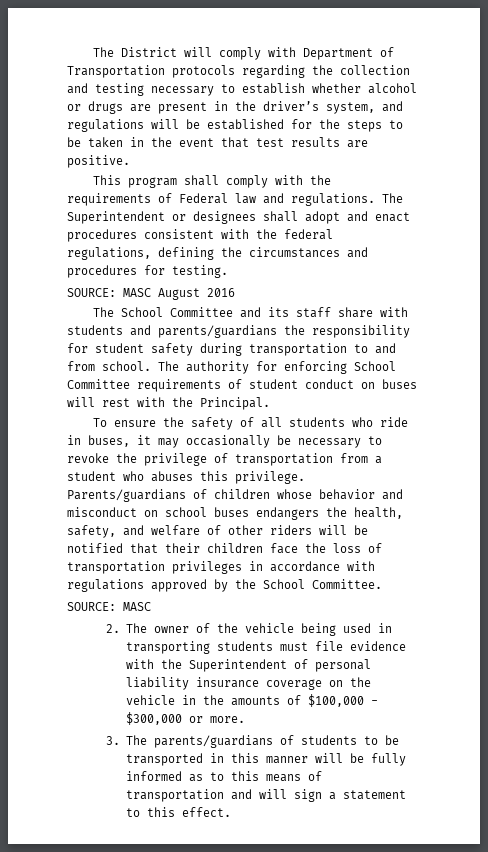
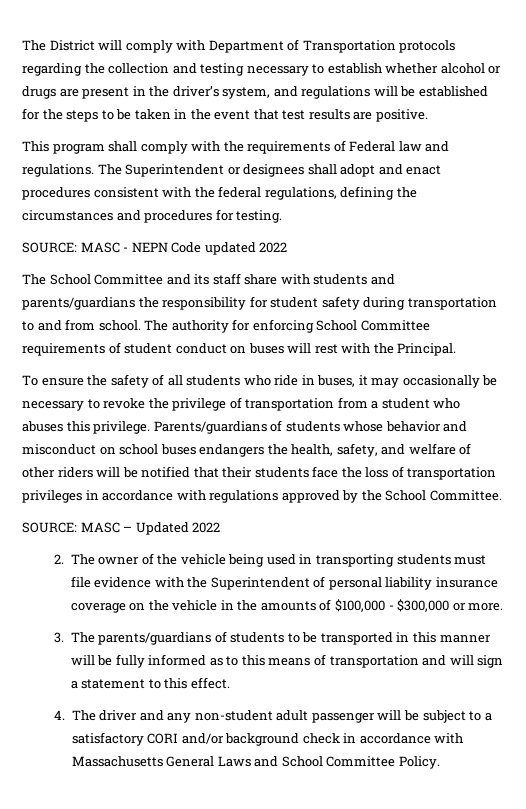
[158,288,235,300] August 2016 -> [123,242,288,255] - NEPN Code updated 2022
[214,489,270,499] children -> [285,421,340,432] students
[207,543,263,553] children -> [254,467,309,478] students
(151, 606) none -> [123,522,221,535] – Updated 2022
(231, 812) none -> [54,710,492,723] [71,732,464,746] [71,756,440,769] // 4. The driver and any non-student adult passenger will be subject to a satisfactory CORI and/or background check in accordance with Massachusetts General Laws and School Committee Policy.

